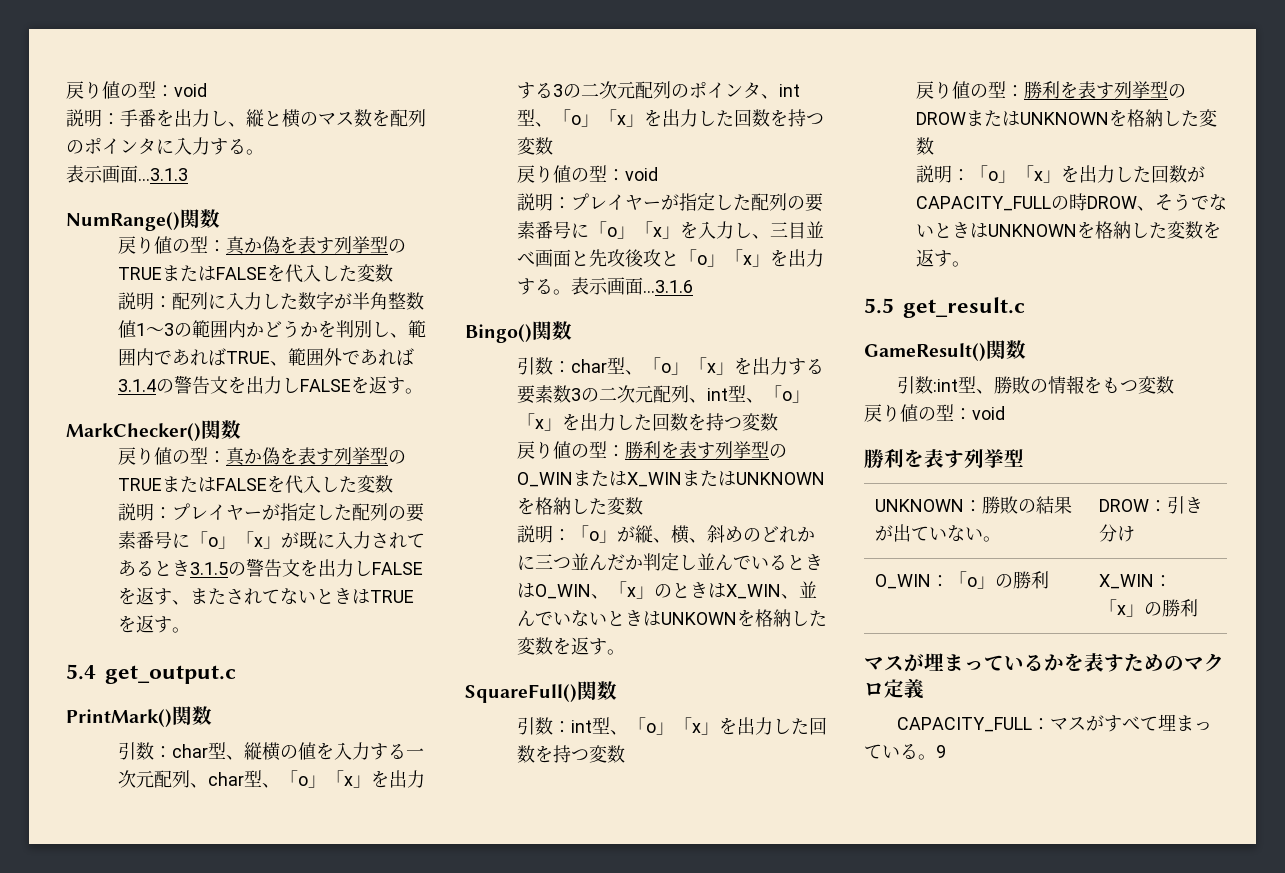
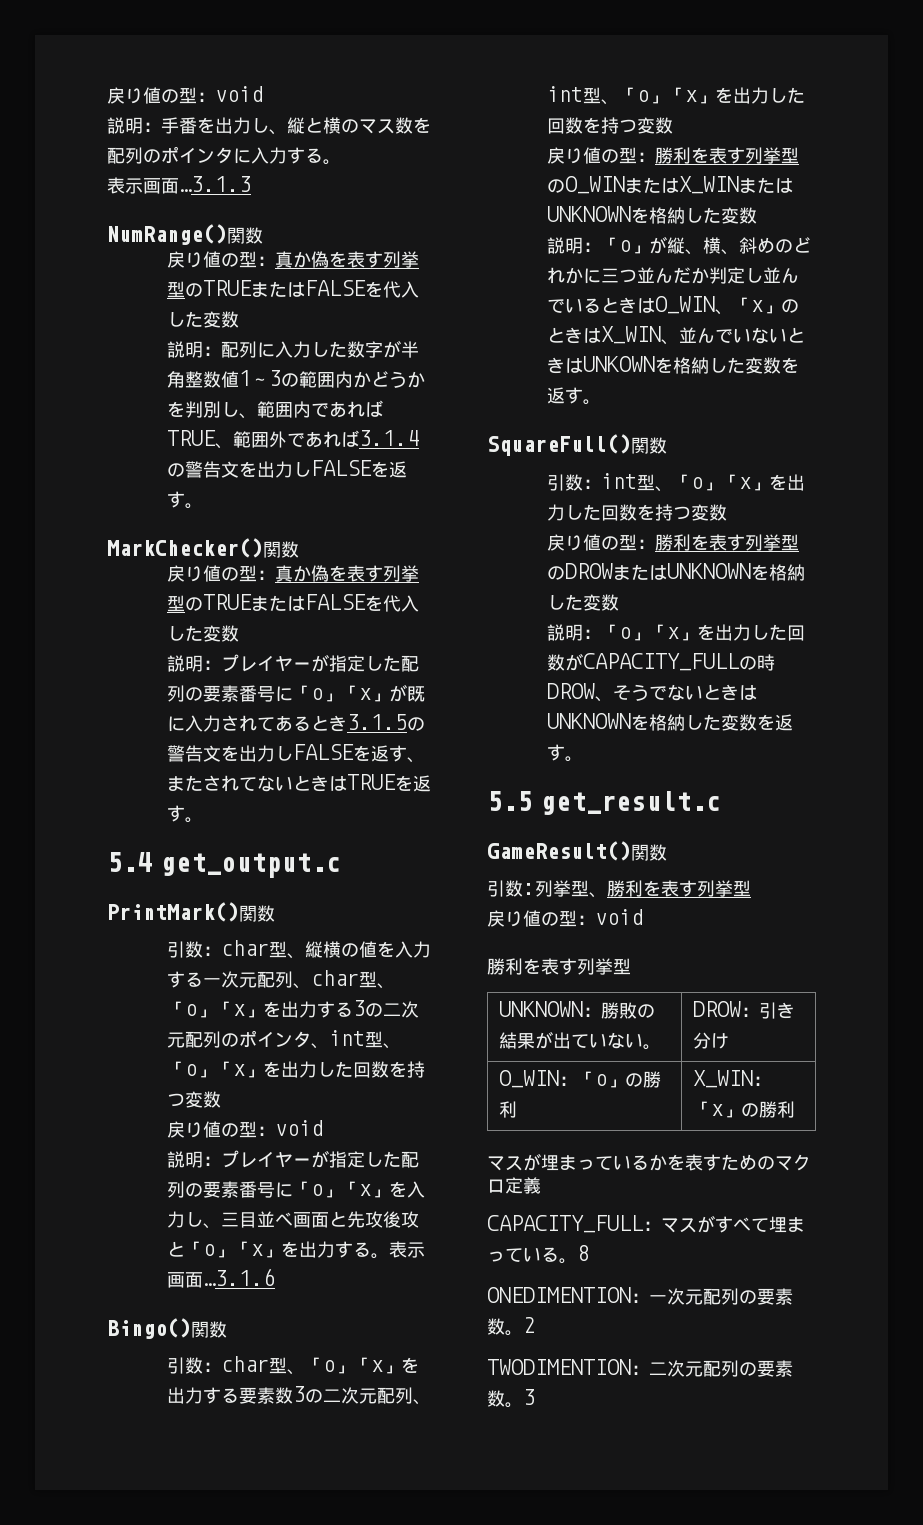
[932,375,1174,394] :int型、勝敗の情報をもつ変数 -> [523,880,751,898] :列挙型、勝利を表す列挙型
[936,745,946,758] 9 -> [577,1245,589,1261] [487,1287,793,1305] [487,1317,535,1336] [487,1359,793,1377] [487,1389,535,1408] 8 // ONEDIMENTION：一次元配列の要素数。2 // TWODIMENTION：二次元配列の要素数。3

